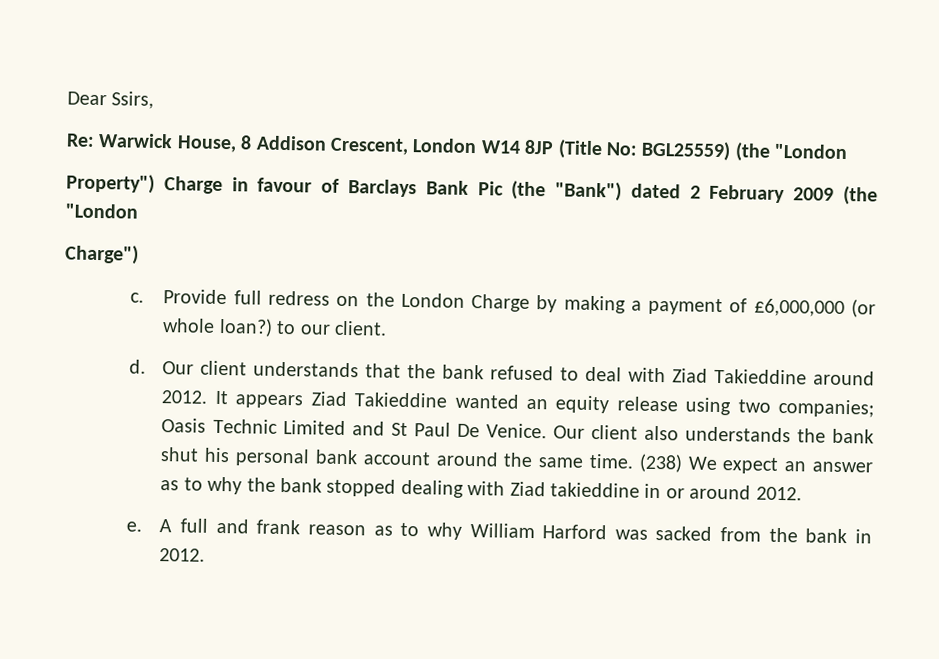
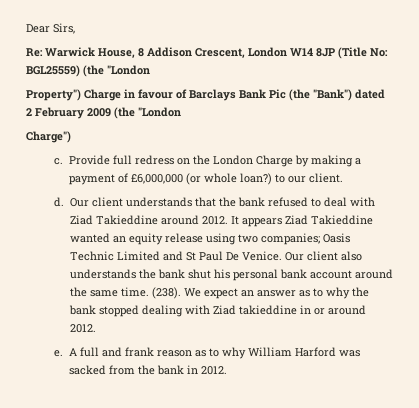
[111,91,155,109] Ssirs, -> [53,23,75,34] Sirs,
[638,453,683,473] (238) -> [151,287,181,299] (238).

